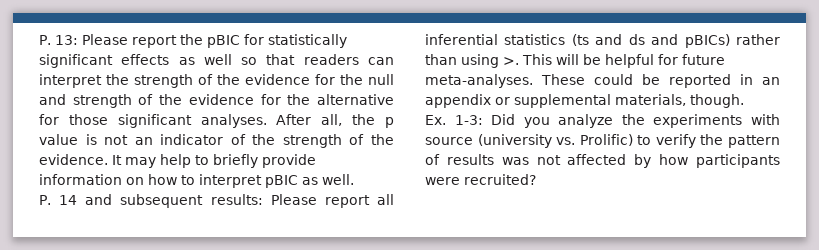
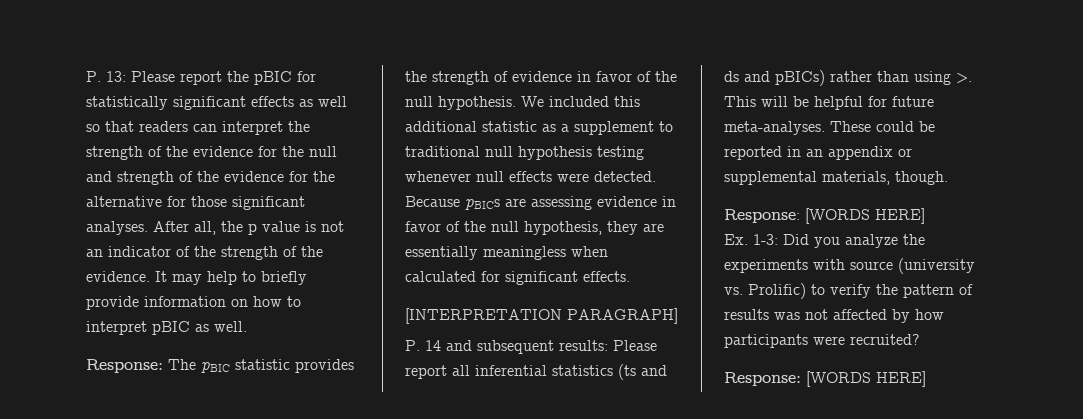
(354, 179) none -> [86,359,354,373] [405,71,677,85] [405,96,640,110] [405,121,673,135] [405,146,644,160] [405,171,656,182] [405,196,676,210] [405,221,664,235] [405,246,608,260] [405,271,630,285] [405,308,678,324] // Response: The pBIC statistic provides the strength of evidence in favor of the null hypothesis. We included this additional statistic as a supplement to traditional null hypothesis testing whenever null effects were detected. Because pBICs are assessing evidence in favor of the null hypothesis, they are essentially meaningless when calculated for significant effects. // [INTERPRETATION PARAGRAPH]
(744, 101) none -> [724,208,925,224] // Response: [WORDS HERE]
(536, 179) none -> [724,371,926,387] // Response: [WORDS HERE]

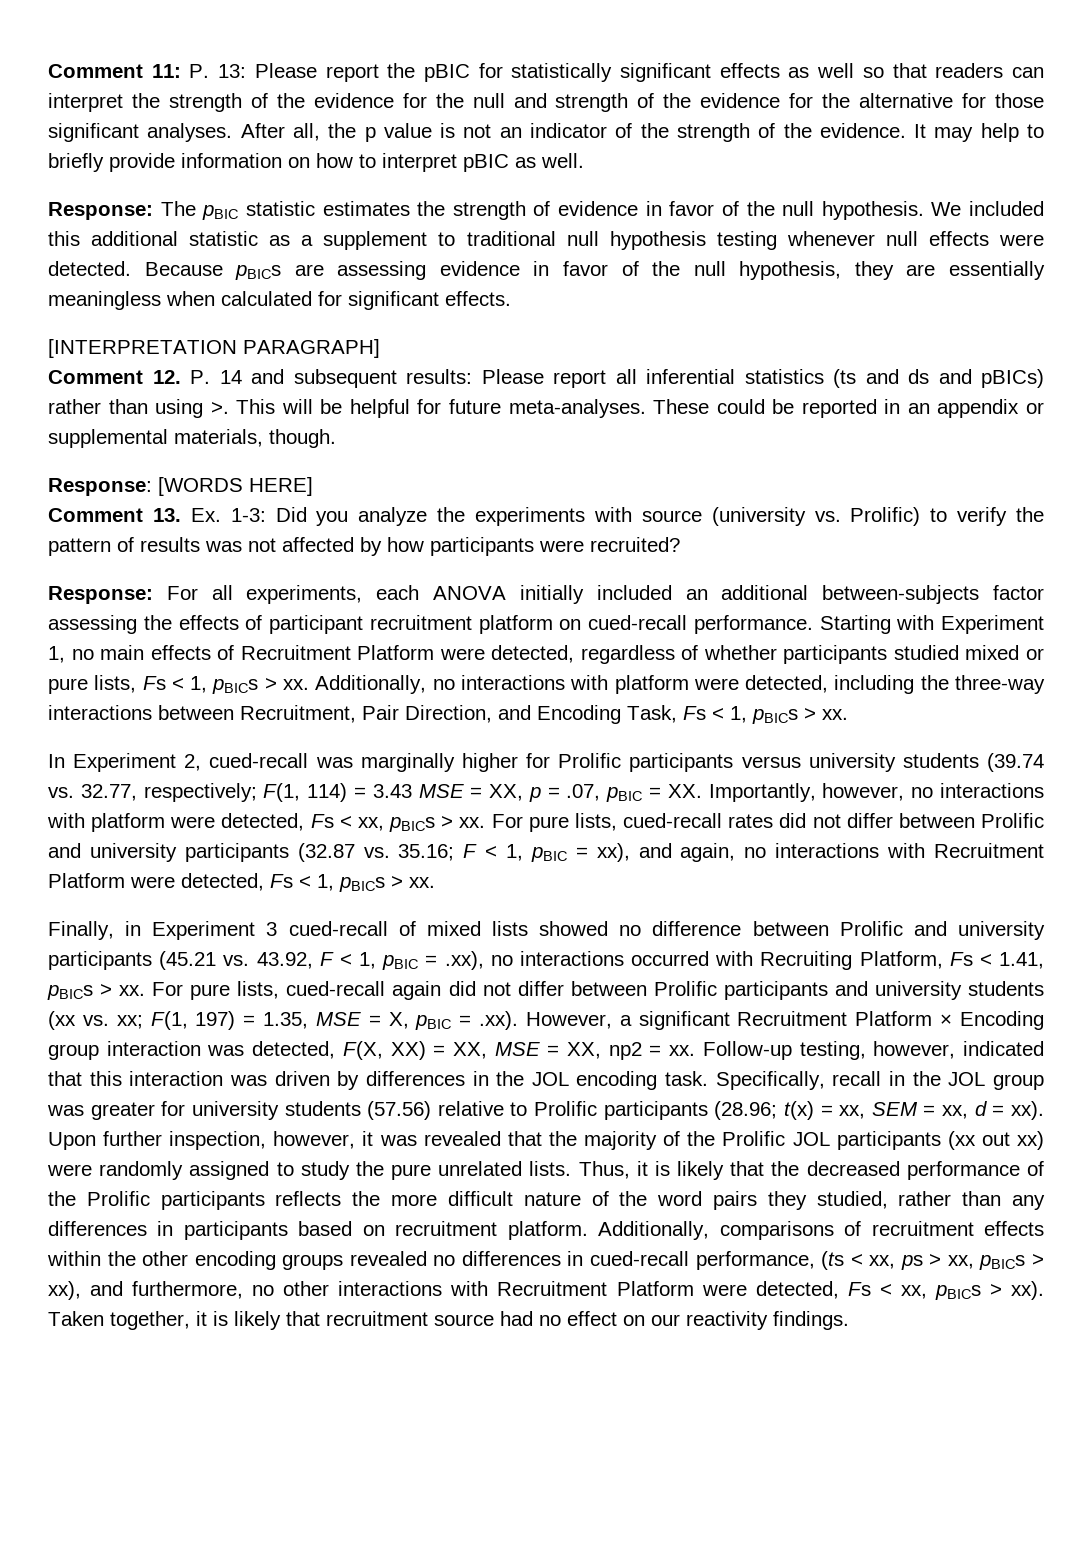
(86, 76) none -> [48,64,181,78] Comment 11:
[295,359,354,373] provides -> [322,201,410,216] estimates
(678, 316) none -> [48,370,181,384] Comment 12.
(925, 216) none -> [48,508,181,522] Comment 13.
[806,371,926,387] [WORDS HERE] -> [166,585,1045,604] [48,615,1044,634] [48,645,1044,664] [48,675,1045,694] [48,705,848,724] [48,753,1044,772] [48,783,1044,802] [47,813,1044,832] [48,843,1044,862] [48,873,435,892] [48,921,1045,940] [48,951,1044,970] [47,981,1044,1000] [48,1011,1045,1030] [48,1041,1045,1060] [48,1071,1044,1090] [47,1101,1045,1120] [48,1131,1044,1150] [47,1161,1044,1180] [48,1191,1045,1210] [48,1221,1045,1240] [47,1251,1044,1270] [48,1281,1044,1300] [48,1311,849,1330] For all experiments, each ANOVA initially included an additional between-subjects factor assessing the effects of participant recruitment platform on cued-recall performance. Starting with Experiment 1, no main effects of Recruitment Platform were detected, regardless of whether participants studied mixed or pure lists, Fs < 1, pBICs > xx. Additionally, no interactions with platform were detected, including the three-way interactions between Recruitment, Pair Direction, and Encoding Task, Fs < 1, pBICs > xx. // In Experiment 2, cued-recall was marginally higher for Prolific participants versus university students (39.74 vs. 32.77, respectively; F(1, 114) = 3.43 MSE = XX, p = .07, pBIC = XX. Importantly, however, no interactions with platform were detected, Fs < xx, pBICs > xx. For pure lists, cued-recall rates did not differ between Prolific and university participants (32.87 vs. 35.16; F < 1, pBIC = xx), and again, no interactions with Recruitment Platform were detected, Fs < 1, pBICs > xx. // Finally, in Experiment 3 cued-recall of mixed lists showed no difference between Prolific and university participants (45.21 vs. 43.92, F < 1, pBIC = .xx), no interactions occurred with Recruiting Platform, Fs < 1.41, pBICs > xx. For pure lists, cued-recall again did not differ between Prolific participants and university students (xx vs. xx; F(1, 197) = 1.35, MSE = X, pBIC = .xx). However, a significant Recruitment Platform × Encoding group interaction was detected, F(X, XX) = XX, MSE = XX, np2 = xx. Follow-up testing, however, indicated that this interaction was driven by differences in the JOL encoding task. Specifically, recall in the JOL group was greater for university students (57.56) relative to Prolific participants (28.96; t(x) = xx, SEM = xx, d = xx). Upon further inspection, however, it was revealed that the majority of the Prolific JOL participants (xx out xx) were randomly assigned to study the pure unrelated lists. Thus, it is likely that the decreased performance of the Prolific participants reflects the more difficult nature of the word pairs they studied, rather than any differences in participants based on recruitment platform. Additionally, comparisons of recruitment effects within the other encoding groups revealed no differences in cued-recall performance, (ts < xx, ps > xx, pBICs > xx), and furthermore, no other interactions with Recruitment Platform were detected, Fs < xx, pBICs > xx). Taken together, it is likely that recruitment source had no effect on our reactivity findings.

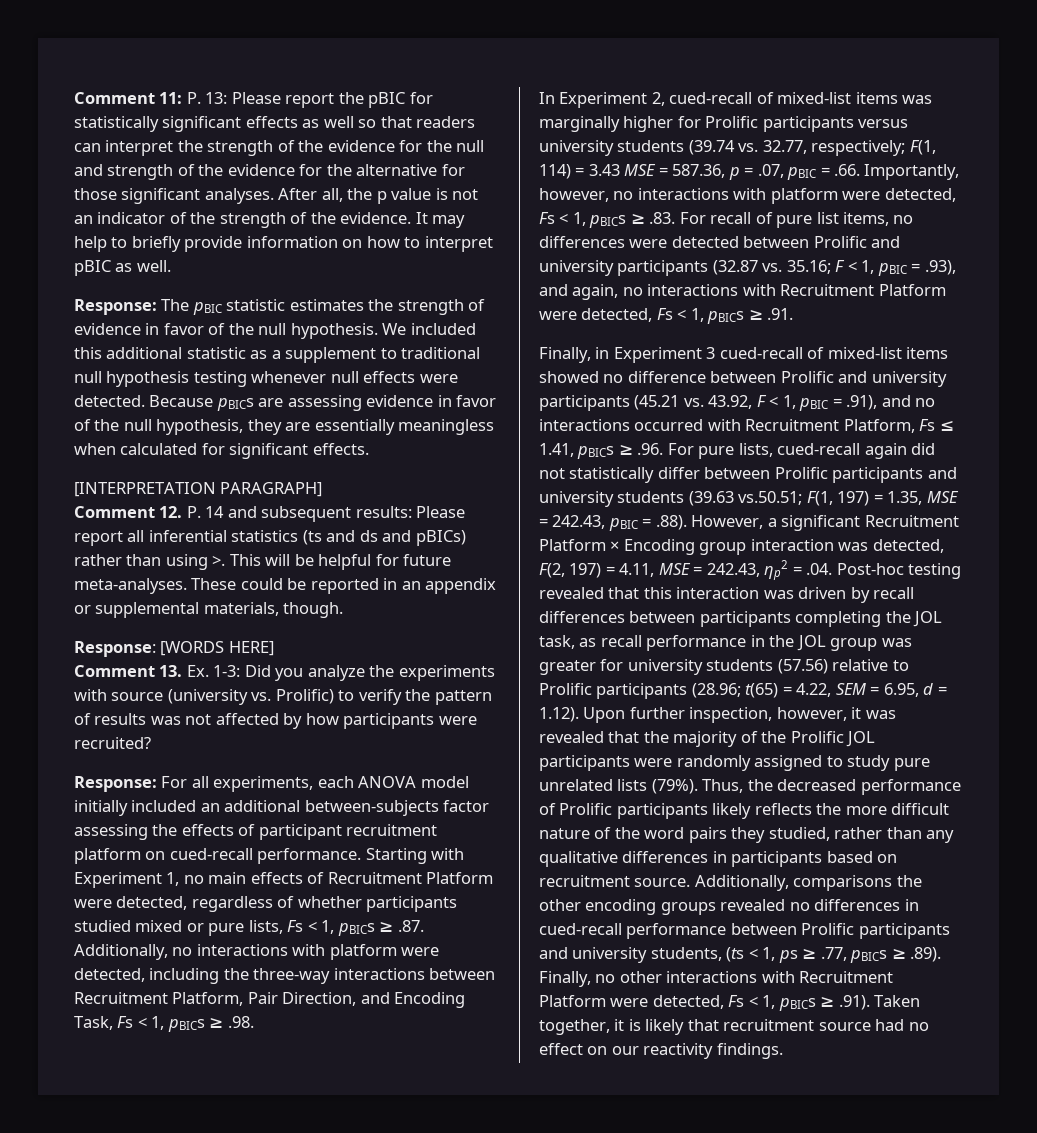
(507, 593) none -> [420,776,469,788] model
[264,678,310,690] > xx. -> [379,920,424,932] ≥ .87.
[240,705,356,723] Recruitment, -> [74,992,244,1006] Recruitment Platform,
[804,708,848,720] > xx. -> [209,1016,254,1028] ≥ .98.
(309, 760) none -> [756,92,898,104] of mixed-list items
[489,784,524,801] XX, -> [672,164,726,178] 587.36,
[667,784,702,798] XX. -> [834,164,861,176] .66.
[357,813,893,832] xx, pBICs > xx. For pure lists, cued-recall rates did not differ -> [572,212,914,228] [539,236,739,248] 1, pBICs ≥ .83. For recall of pure list items, no differences were detected
[596,843,630,862] xx), -> [924,260,956,275] .93),
[391,876,435,888] > xx. -> [748,308,794,320] ≥ .91.
[426,921,528,936] mixed lists -> [827,347,949,359] mixed-list items
[444,951,484,970] .xx), -> [846,395,911,410] .91), and
[760,951,853,970] Recruiting -> [745,419,840,431] Recruitment
[979,954,992,966] < -> [939,421,954,431] ≤
[100,984,146,996] > xx. -> [618,443,664,455] ≥ .96.
(511, 989) none -> [569,467,655,483] statistically
[48,1011,143,1030] (xx vs. xx; -> [688,491,803,506] (39.63 vs.50.51;
[388,1011,519,1030] X, pBIC = .xx). -> [552,515,687,531] 242.43, pBIC = .88).
[342,1041,1045,1060] F(X, XX) = XX, MSE = XX, np2 = xx. Follow-up testing, however, indicated -> [539,560,962,580] [539,587,604,599] F(2, 197) = 4.11, MSE = 242.43, ηp2 = .04. Post-hoc testing revealed
[365,1071,882,1090] differences in the JOL encoding task. Specifically, recall -> [873,587,915,599] [539,611,943,627] [539,635,747,651] recall differences between participants completing the JOL task, as recall performance
[783,1101,866,1120] t(x) = xx, -> [745,683,832,698] t(65) = 4.22,
[942,1105,969,1119] xx, -> [883,683,919,697] 6.95,
[1011,1101,1045,1120] xx). -> [539,707,579,722] 1.12).
[947,1131,1044,1150] (xx out xx) -> (630, 763) none
[355,1161,384,1176] the -> (891, 763) none
[529,1161,765,1180] lists. Thus, it is likely that -> [617,779,744,794] lists (79%). Thus,
[48,1191,265,1210] the Prolific participants -> [559,803,752,819] Prolific participants likely
(1045, 1202) none -> [539,851,618,867] qualitative
[507,1221,588,1240] platform. -> [634,878,691,887] source.
[844,1221,1045,1236] [47,1251,101,1266] of recruitment effects within -> (893, 883) none
[695,1251,1044,1270] [48,1281,244,1300] performance, (ts < xx, ps > xx, pBICs > xx), and furthermore, -> [626,923,950,939] [539,947,942,963] [539,971,591,987] performance between Prolific participants and university students, (ts < 1, ps ≥ .77, pBICs ≥ .89). Finally,
[900,1281,1044,1300] xx, pBICs > xx). -> [762,995,870,1011] 1, pBICs ≥ .91).

